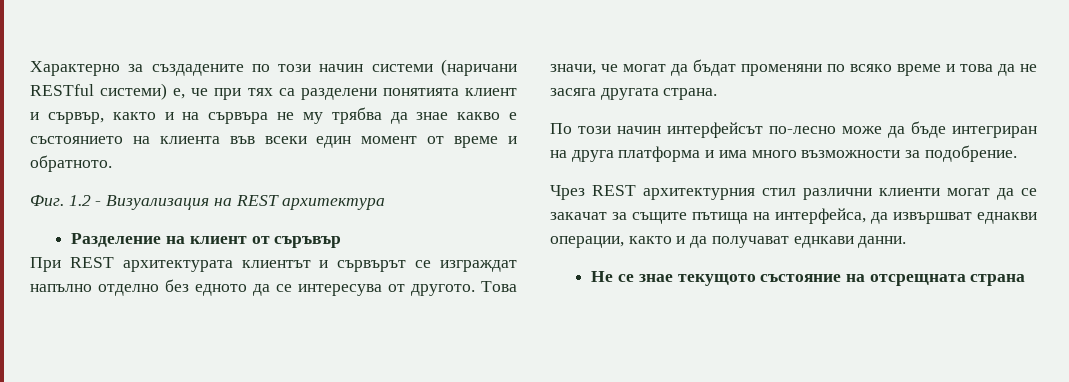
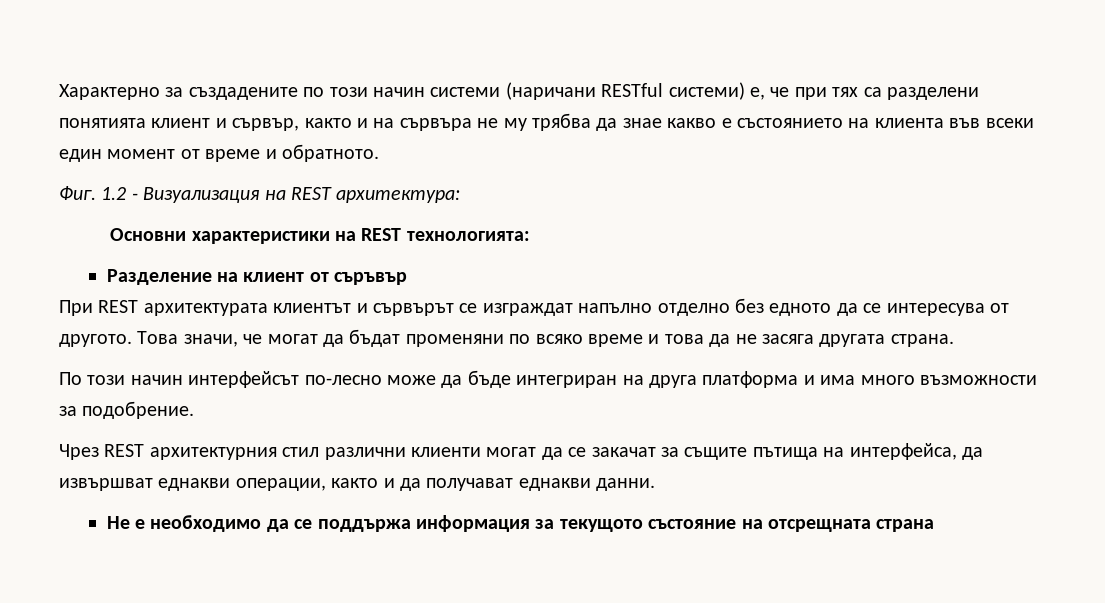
[282,198,386,210] архитектура -> [336,190,461,203] [110,228,530,244] архитектура: // Основни характеристики на REST технологията:
[793,236,854,248] еднкави -> [518,478,591,491] еднакви
[618,274,673,282] се знае -> [135,515,555,532] е необходимо да се поддържа информация за

